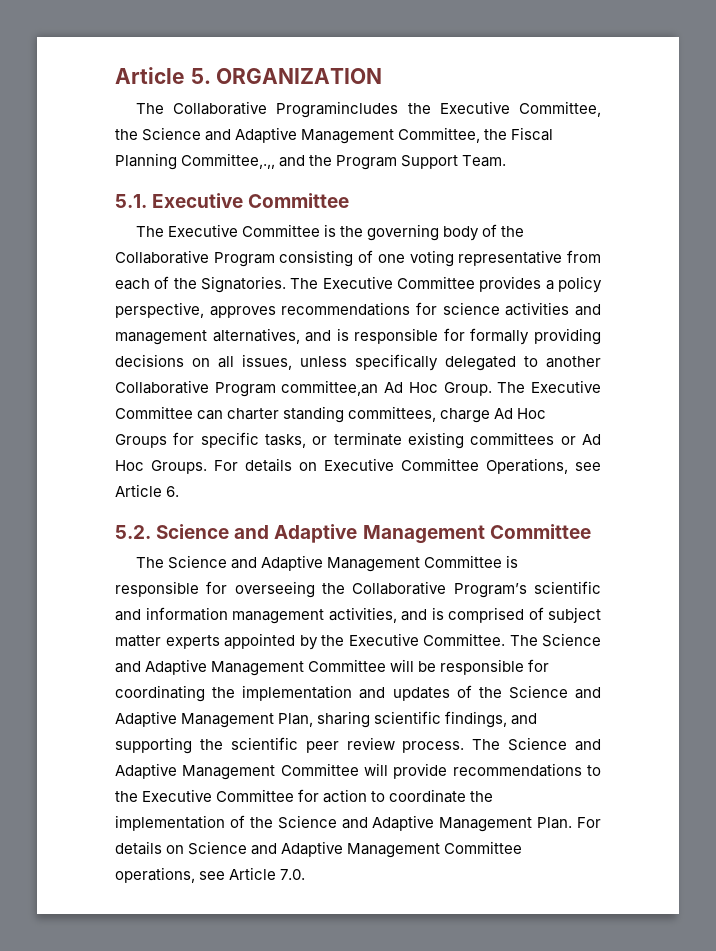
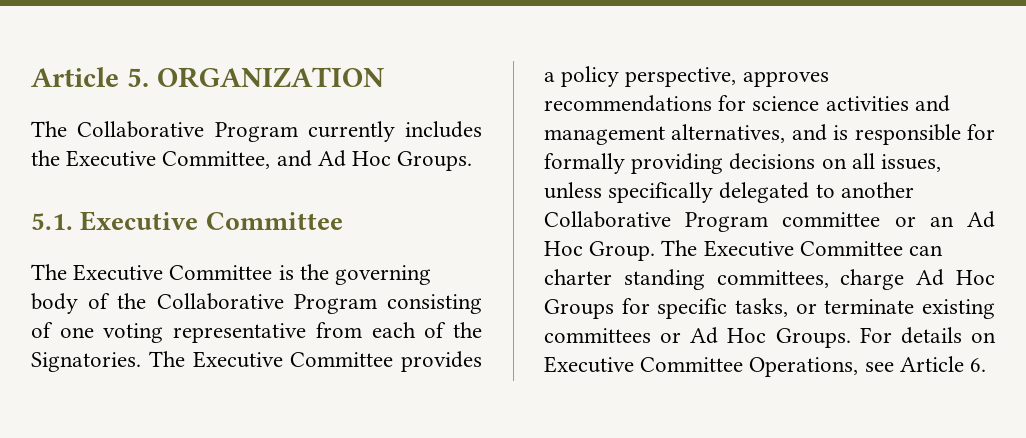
[276,101,601,118] [115,127,554,144] [115,153,507,170] Programincludes the Executive Committee, the Science and Adaptive Management Committee, the Fiscal Planning Committee,.,, and the Program Support Team. -> [214,121,482,142] [31,150,473,171] Program currently includes the Executive Committee, and Ad Hoc Groups.
[281,380,379,396] committee,an -> [782,212,954,227] committee or an
[115,524,591,544] [135,555,519,572] [115,581,601,598] [115,607,601,624] [115,633,601,650] [115,659,550,676] [115,685,601,702] [115,711,538,728] [115,737,601,754] [115,763,601,780] [115,789,494,803] [115,815,601,832] [115,841,523,858] [115,867,306,883] // 5.2. Science and Adaptive Management Committee // The Science and Adaptive Management Committee is responsible for overseeing the Collaborative Program’s scientific and information management activities, and is comprised of subject matter experts appointed by the Executive Committee. The Science and Adaptive Management Committee will be responsible for coordinating the implementation and updates of the Science and Adaptive Management Plan, sharing scientific findings, and supporting the scientific peer review process. The Science and Adaptive Management Committee will provide recommendations to the Executive Committee for action to coordinate the implementation of the Science and Adaptive Management Plan. For details on Science and Adaptive Management Committee operations, see Article 7.0. -> (987, 365) none

